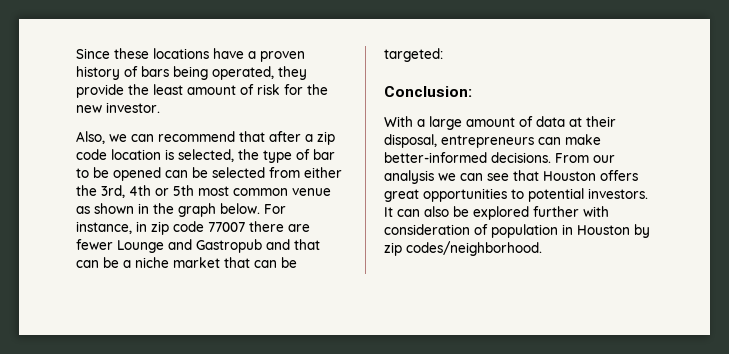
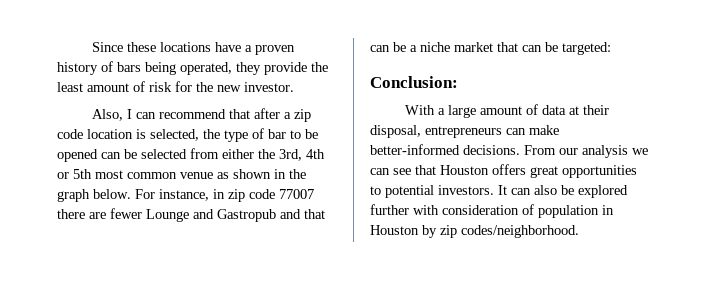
[109,134,127,142] we -> [127,109,133,119] I

